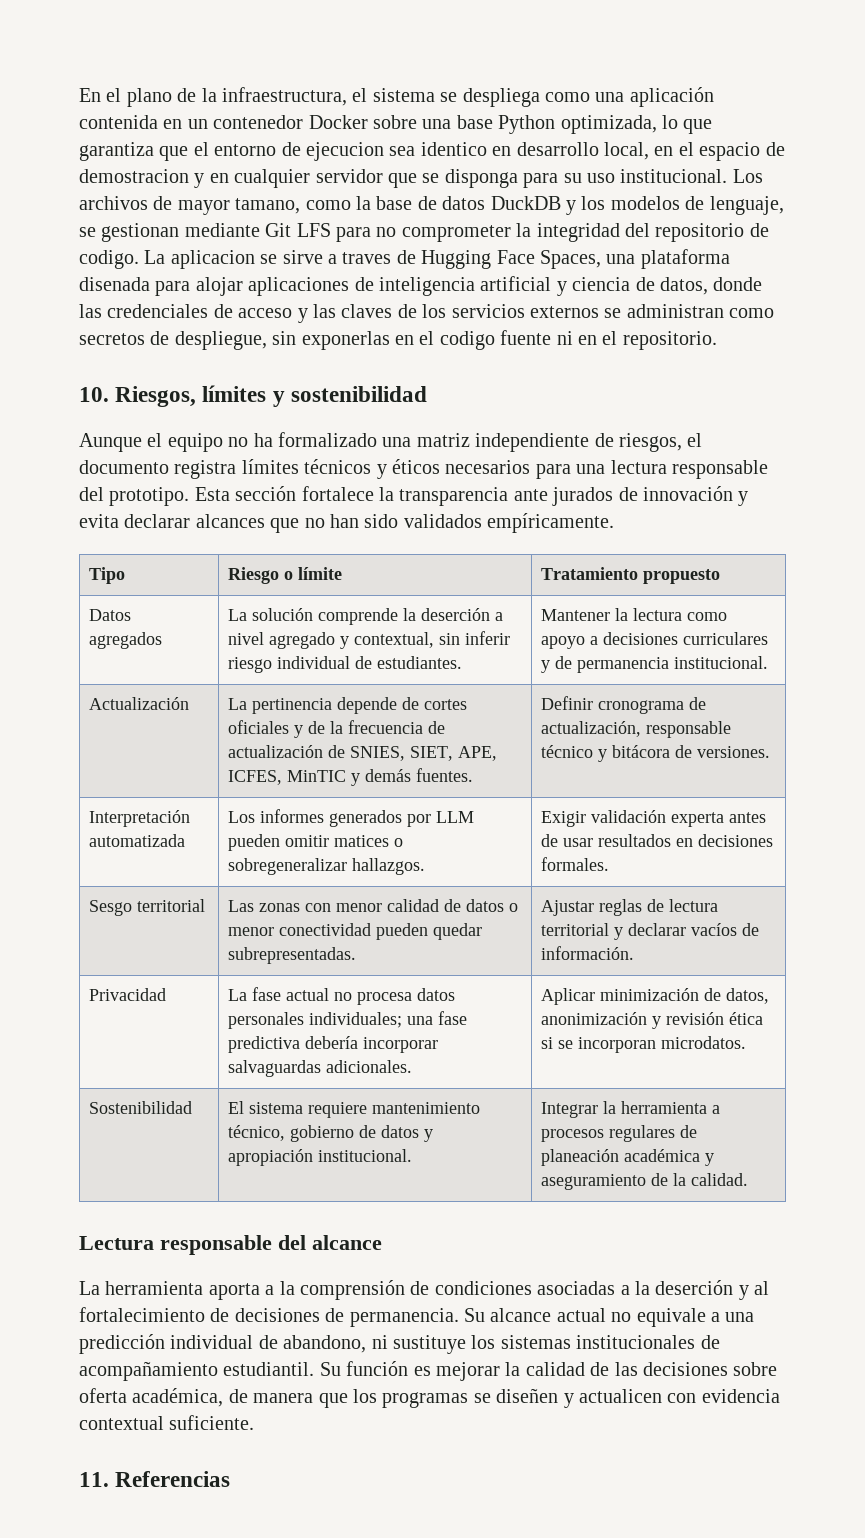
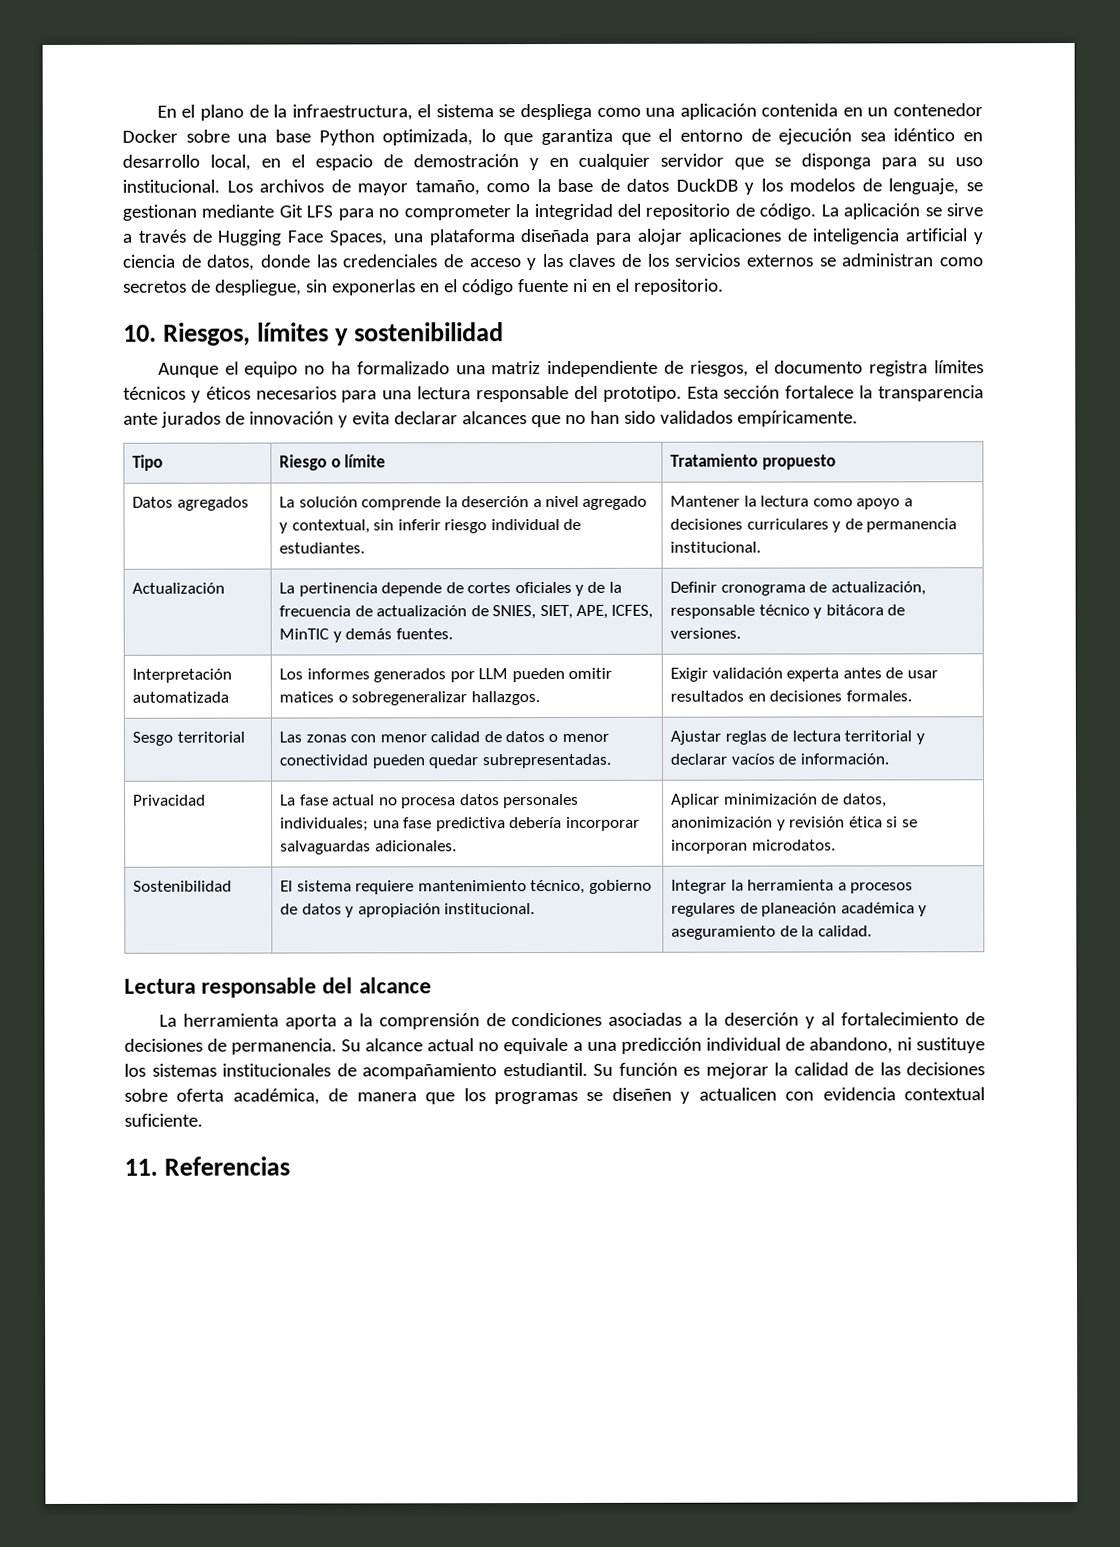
[306,142,487,161] ejecucion sea identico -> [778,128,956,145] ejecución sea idéntico
[79,169,189,183] demostracion -> [412,154,519,168] demostración
[235,198,301,214] tamano, -> [414,180,480,196] tamaño,
[79,250,255,269] codigo. La aplicacion -> [759,203,921,220] código. La aplicación
[342,252,392,264] traves -> [137,229,186,243] través
[79,277,150,291] disenada -> [520,228,590,243] diseñada
[439,331,495,350] codigo -> [461,279,514,296] código

